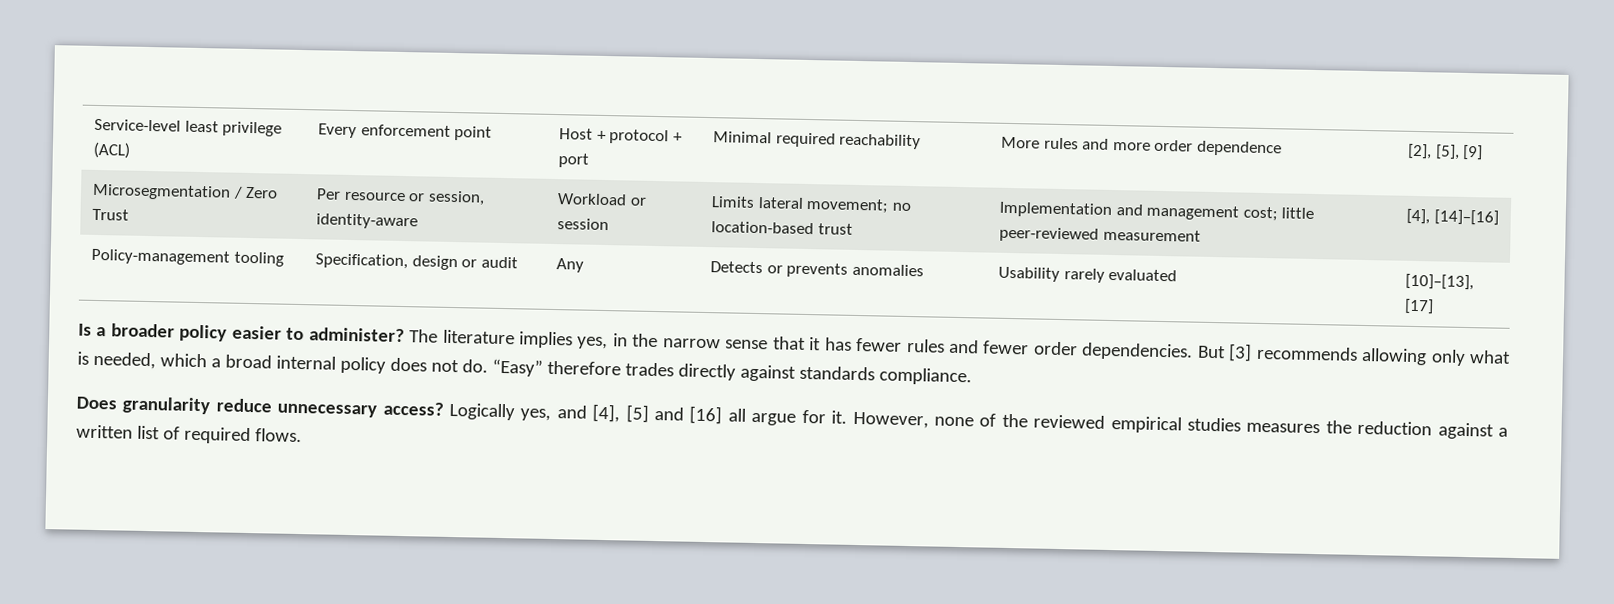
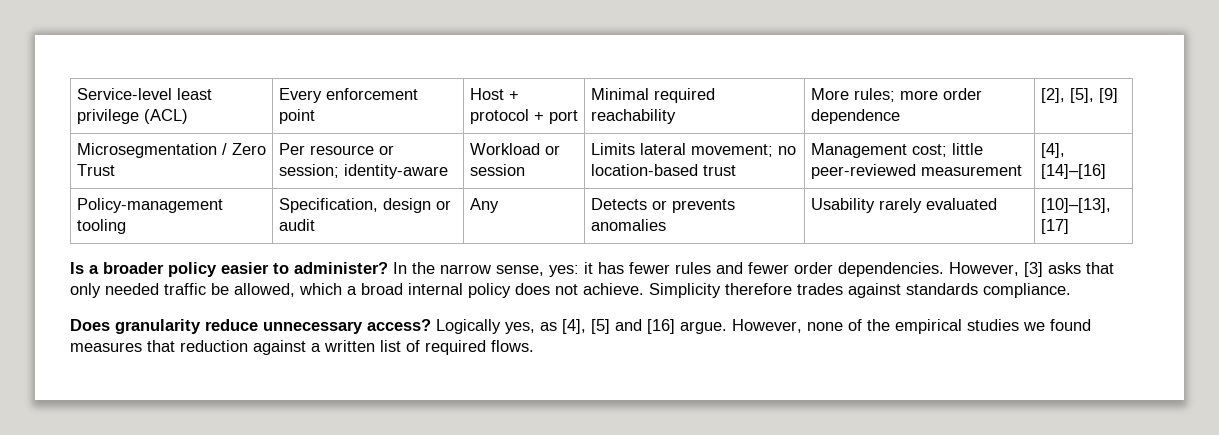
[1043,137,1110,150] rules and -> [853,88,895,102] rules;
[427,190,485,206] session, -> [278,164,339,178] session;
[999,201,1240,221] Implementation and management -> [810,143,907,158] Management
[409,329,806,350] The literature implies yes, in the narrow sense that -> [393,262,579,277] In the narrow sense, yes:
[1196,343,1512,366] [77,351,156,370] But [3] recommends allowing only what is needed, -> [949,262,1114,277] [70,283,295,298] However, [3] asks that only needed traffic be allowed,
[461,358,543,377] do. “Easy” -> [583,283,721,298] achieve. Simplicity
[677,363,736,381] directly -> (843, 289) none
[556,405,587,419] and -> [540,322,557,331] as
[727,408,848,426] all argue for it. -> [680,321,727,334] argue.
[1033,414,1106,429] reviewed -> (890, 325) none
[1246,420,1352,434] measures the -> [1023,319,1091,331] [70,340,175,352] we found measures that

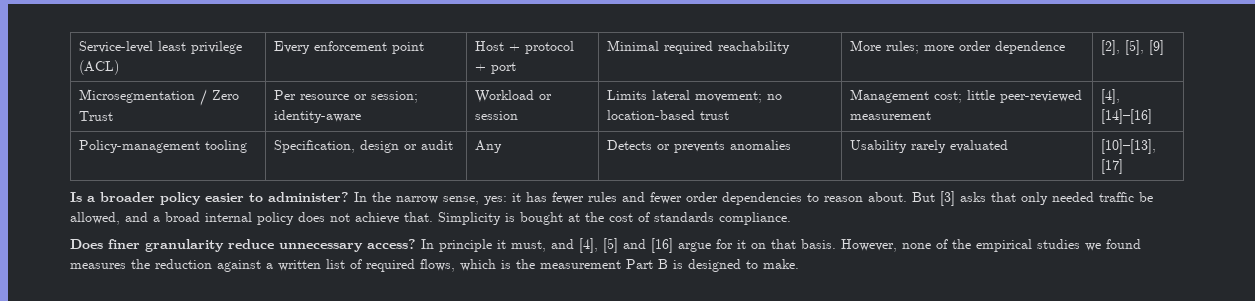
[838,262,1019,277] dependencies. However, -> [722,192,935,205] dependencies to reason about. But
[299,283,342,295] which -> [125,212,148,222] and
[583,283,901,298] achieve. Simplicity therefore trades against -> [355,212,650,225] achieve that. Simplicity is bought at the cost of
(110, 325) none -> [108,239,140,249] finer
[436,319,727,334] Logically yes, as [4], [5] and [16] argue. -> [421,238,836,253] In principle it must, and [4], [5] and [16] argue for it on that basis.
[147,340,175,352] that -> [131,259,150,269] the
[491,340,534,352] flows. -> [420,259,799,272] flows, which is the measurement Part B is designed to make.

